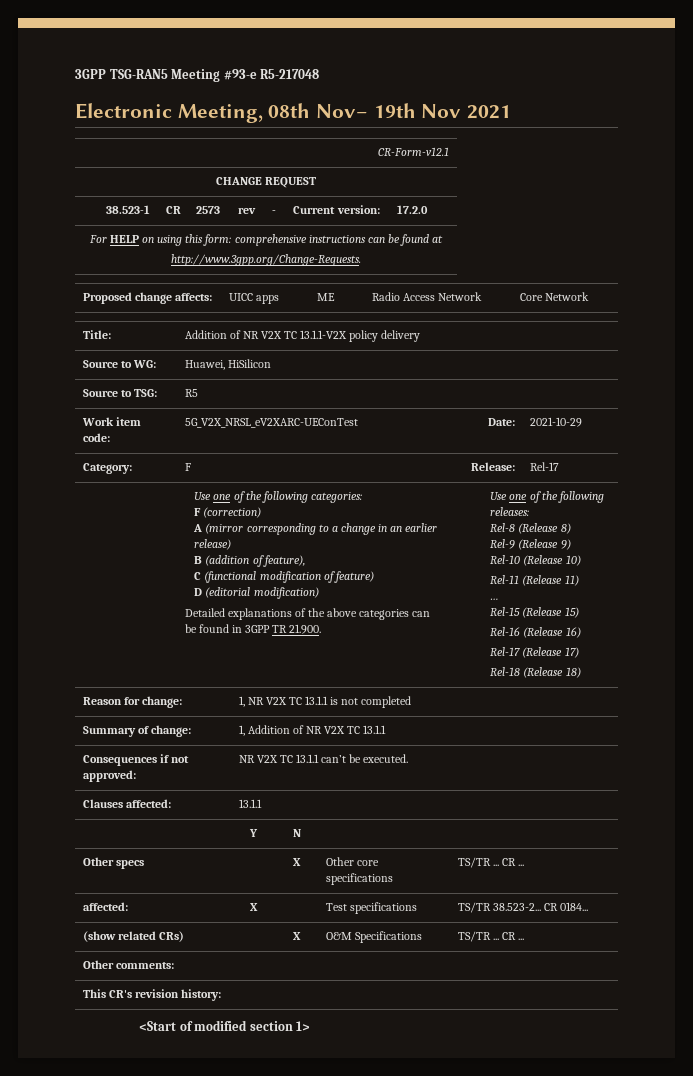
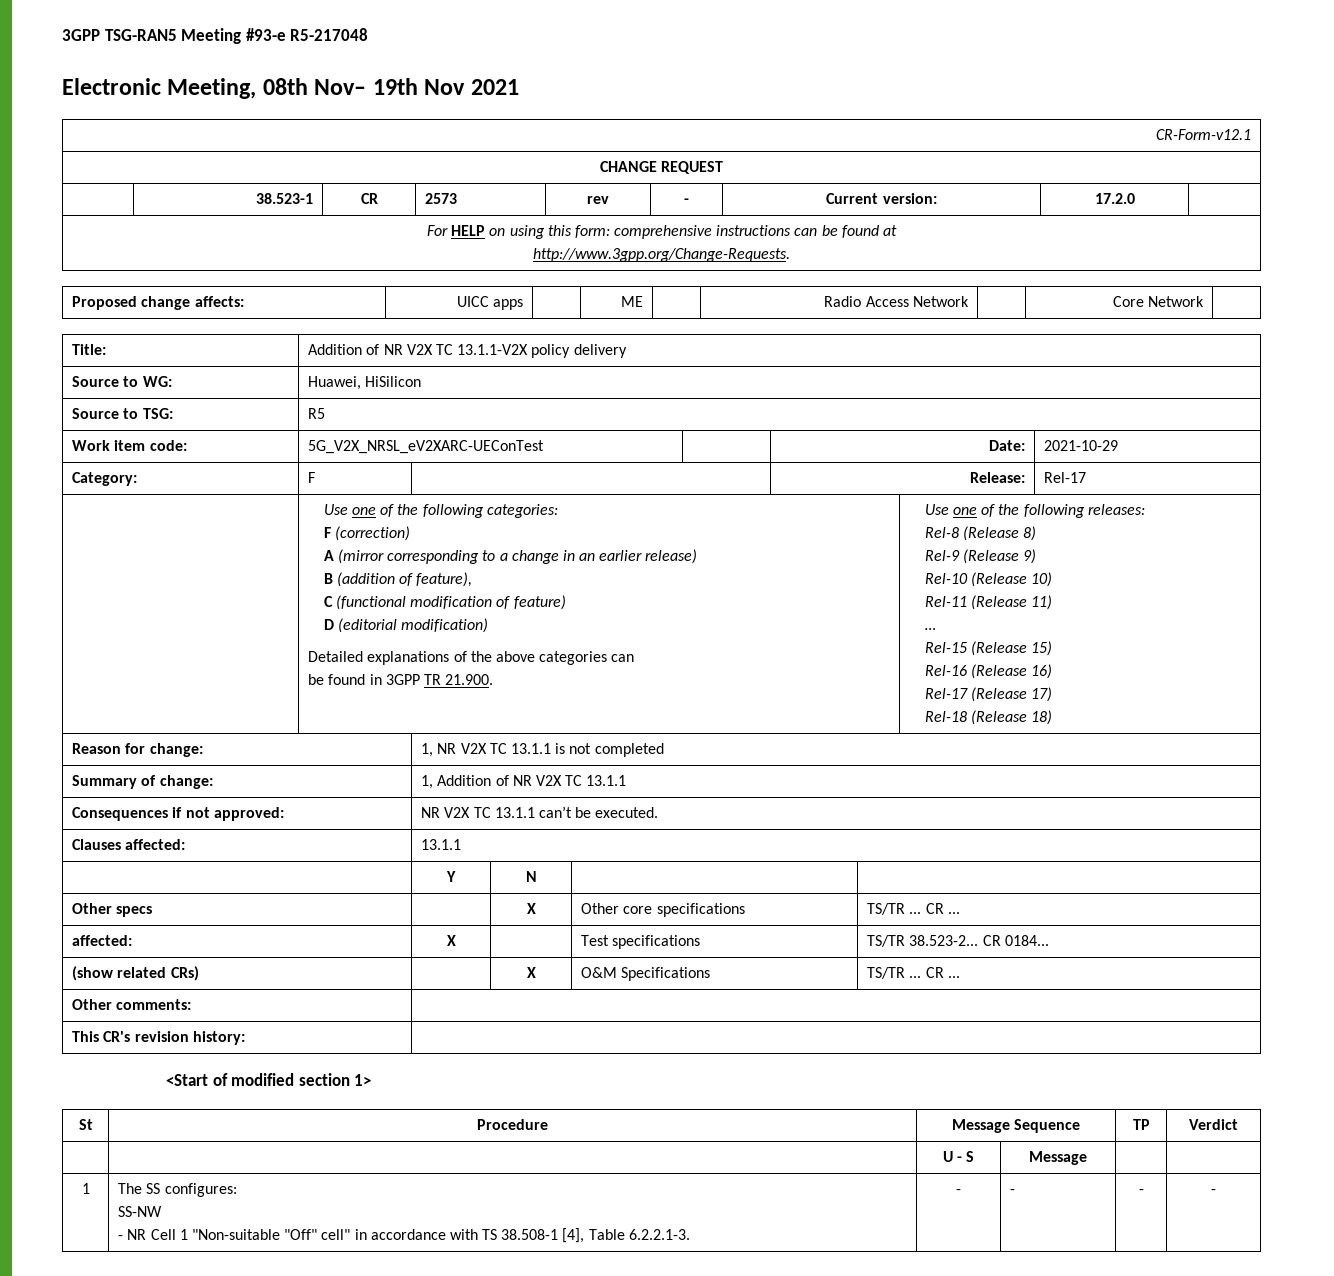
(311, 1026) none -> [78,1119,93,1130] [477,1119,548,1130] [951,1119,1081,1133] [1132,1119,1150,1130] [1189,1119,1238,1130] [942,1151,975,1162] [1029,1151,1087,1165] [81,1183,90,1194] [118,1183,237,1197] [118,1206,163,1217] [118,1228,690,1243] [955,1189,961,1194] [1010,1189,1016,1194] [1138,1189,1144,1194] [1211,1189,1216,1194] // St | Procedure | Message Sequence | TP | Verdict // | | U - S | Message | | // 1 | The SS configures: // SS-NW // - NR Cell 1 "Non-suitable "Off" cell" in accordance with TS 38.508-1 [4], Table 6.2.2.1-3. | - | - | - | -

